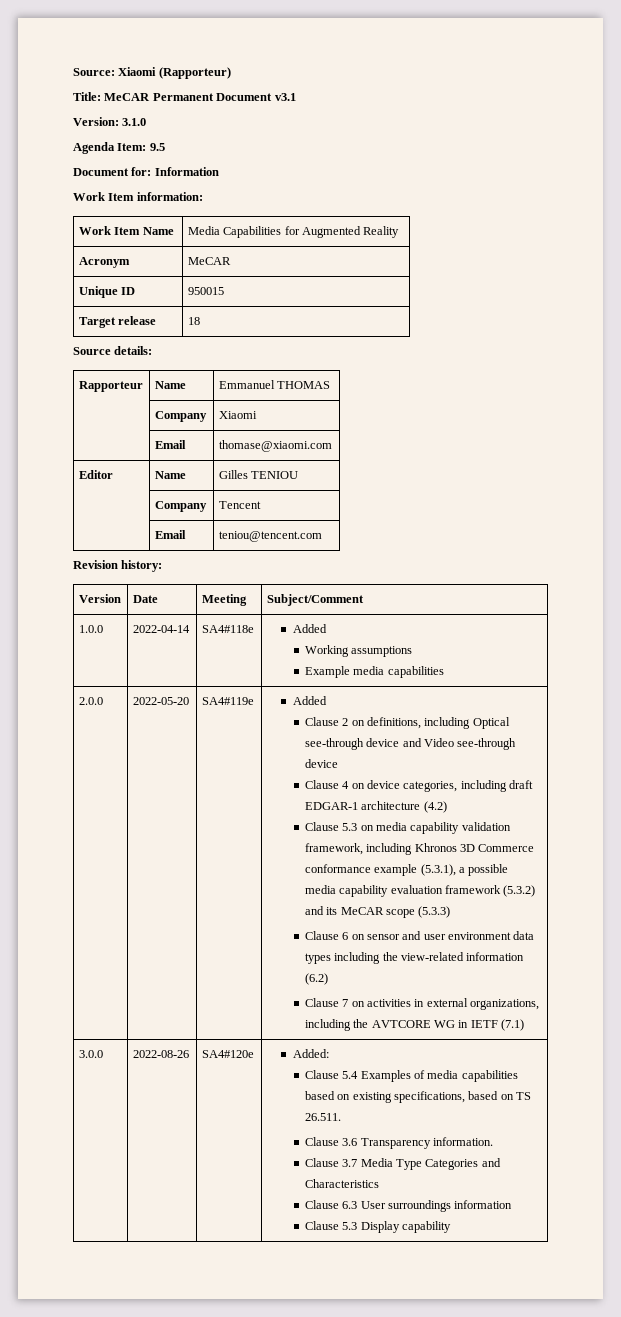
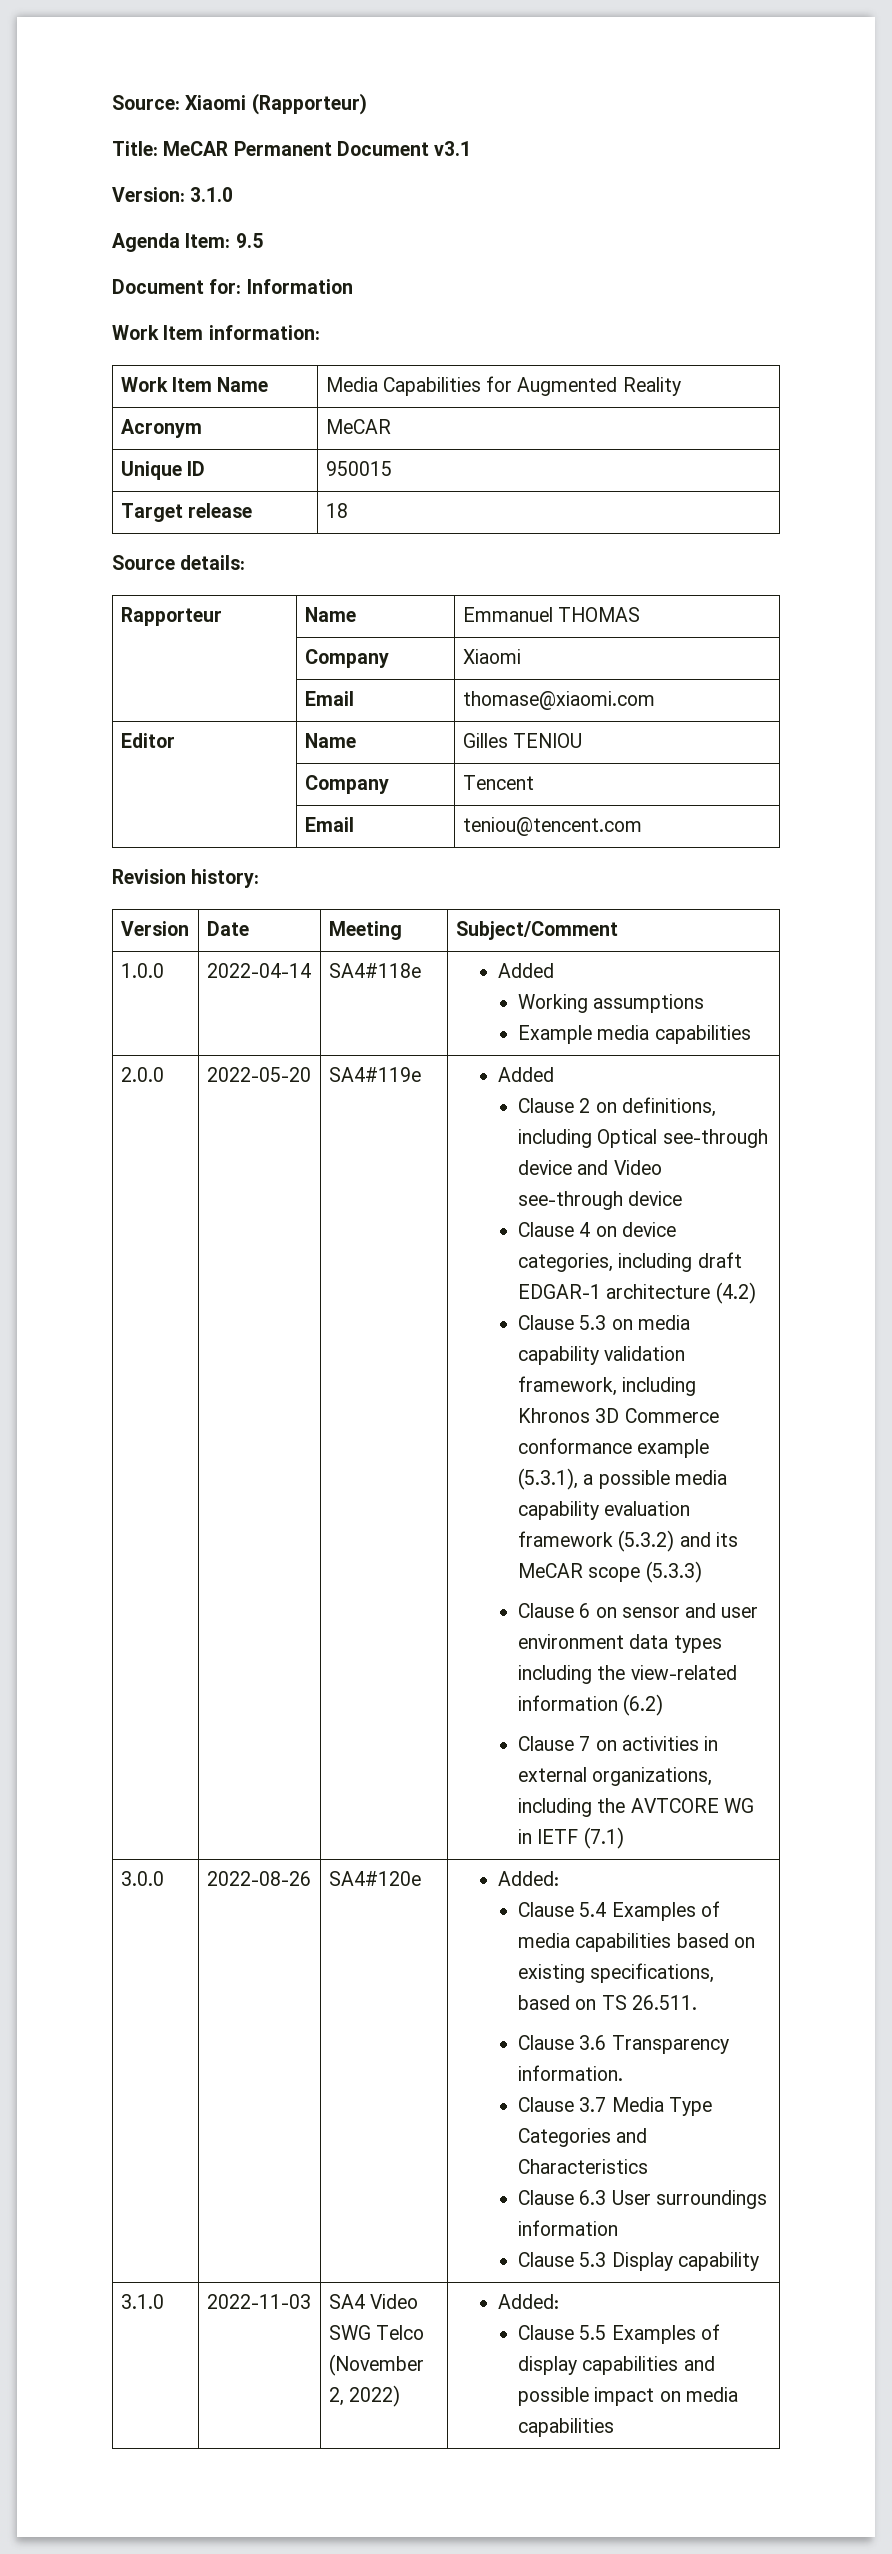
(451, 1227) none -> [120,2294,164,2309] [206,2294,311,2309] [328,2294,418,2309] [328,2325,424,2340] [328,2354,424,2376] [328,2385,400,2407] [497,2294,559,2309] [517,2324,720,2344] [517,2356,715,2375] [517,2387,738,2406] [517,2418,614,2437] // 3.1.0 | 2022-11-03 | SA4 Video SWG Telco (November 2, 2022) | Added: // Clause 5.5 Examples of display capabilities and possible impact on media capabilities

